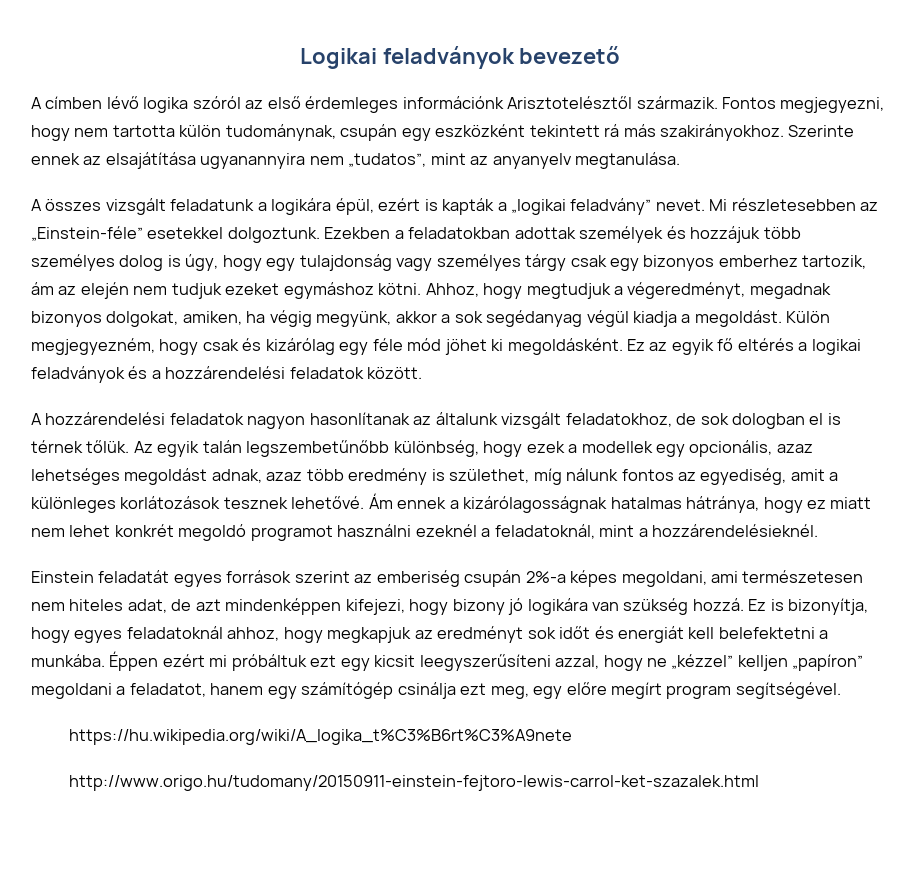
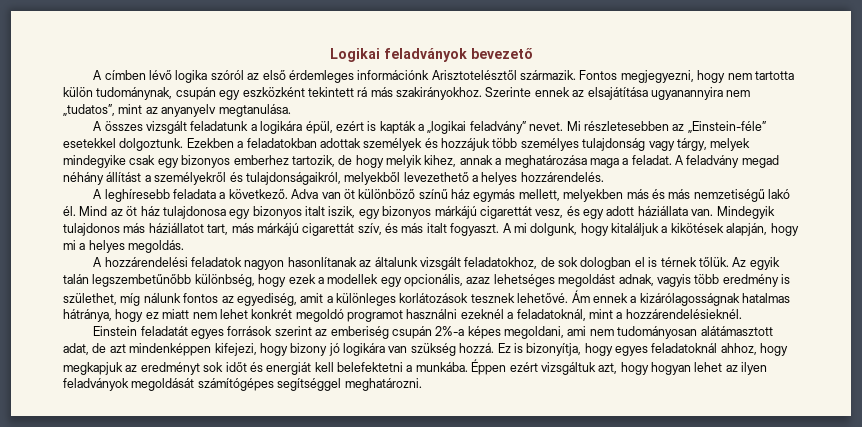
[119,254,567,271] dolog is úgy, hogy egy tulajdonság vagy személyes tárgy -> [582,138,751,151] [63,155,126,168] tulajdonság vagy tárgy, melyek mindegyike
[31,282,831,299] [31,310,831,327] [31,338,861,355] [31,366,423,383] ám az elején nem tudjuk ezeket egymáshoz kötni. Ahhoz, hogy megtudjuk a végeredményt, megadnak bizonyos dolgokat, amiken, ha végig megyünk, akkor a sok segédanyag végül kiadja a megoldást. Külön megjegyezném, hogy csak és kizárólag egy féle mód jöhet ki megoldásként. Ez az egyik fő eltérés a logikai feladványok és a hozzárendelési feladatok között. -> [338,155,779,168] [63,172,604,185] [93,189,791,202] [63,206,775,219] [63,223,799,236] [63,240,185,253] de hogy melyik kihez, annak a meghatározása maga a feladat. A feladvány megad néhány állítást a személyekről és tulajdonságaikról, melyekből levezethető a helyes hozzárendelés. // A leghíresebb feladata a következő. Adva van öt különböző színű ház egymás mellett, melyekben más és más nemzetiségű lakó él. Mind az öt ház tulajdonosa egy bizonyos italt iszik, egy bizonyos márkájú cigarettát vesz, és egy adott háziállata van. Mindegyik tulajdonos más háziállatot tart, más márkájú cigarettát szív, és más italt fogyaszt. A mi dolgunk, hogy kitaláljuk a kikötések alapján, hogy mi a helyes megoldás.
[266,472,303,481] azaz -> [656,274,691,287] vagyis
[742,570,864,583] [31,599,124,611] természetesen nem hiteles -> [589,326,773,339] nem tudományosan alátámasztott
[209,654,864,671] [31,682,841,699] [68,729,572,745] [68,775,759,791] mi próbáltuk ezt egy kicsit leegyszerűsíteni azzal, hogy ne „kézzel” kelljen „papíron” megoldani a feladatot, hanem egy számítógép csinálja ezt meg, egy előre megírt program segítségével. // https://hu.wikipedia.org/wiki/A_logika_t%C3%B6rt%C3%A9nete // http://www.origo.hu/tudomany/20150911-einstein-fejtoro-lewis-carrol-ket-szazalek.html -> [540,362,768,375] [63,378,422,391] vizsgáltuk azt, hogy hogyan lehet az ilyen feladványok megoldását számítógépes segítséggel meghatározni.

